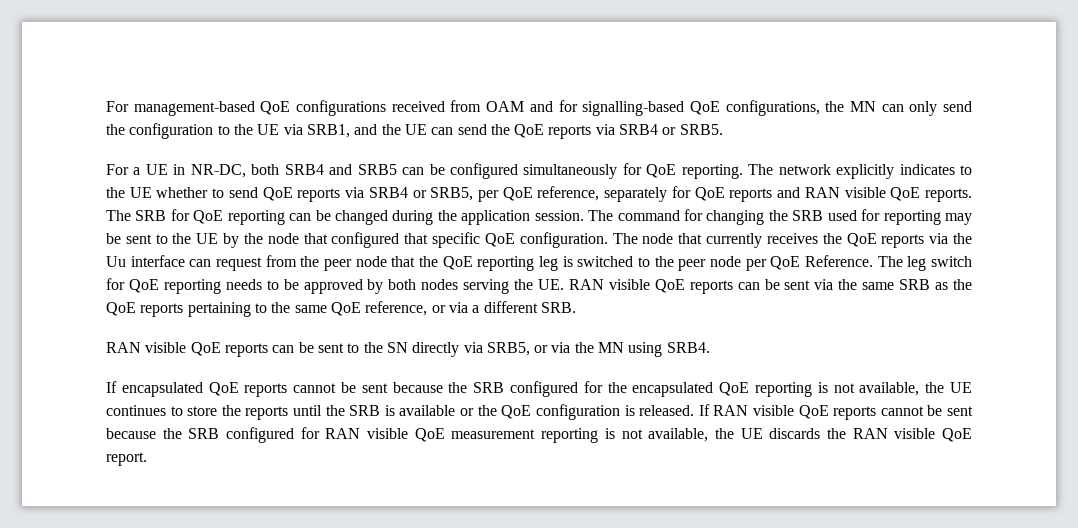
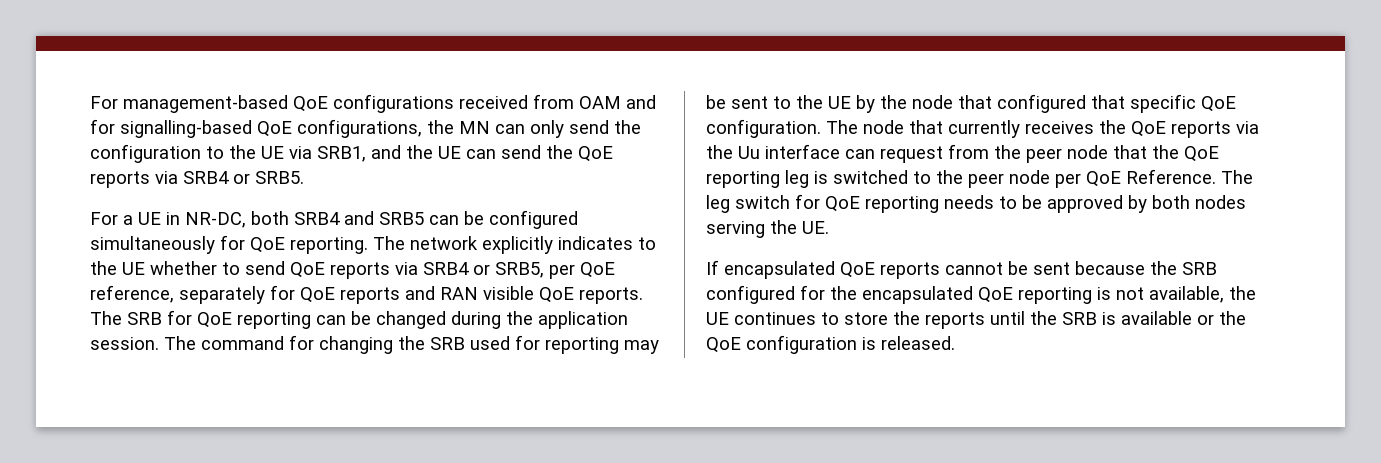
[568,279,972,294] [106,301,576,317] [106,342,710,357] RAN visible QoE reports can be sent via the same SRB as the QoE reports pertaining to the same QoE reference, or via a different SRB. // RAN visible QoE reports can be sent to the SN directly via SRB5, or via the MN using SRB4. -> (829, 227) none
[698,404,973,420] [106,427,973,443] [106,452,147,466] If RAN visible QoE reports cannot be sent because the SRB configured for RAN visible QoE measurement reporting is not available, the UE discards the RAN visible QoE report. -> (955, 343) none

